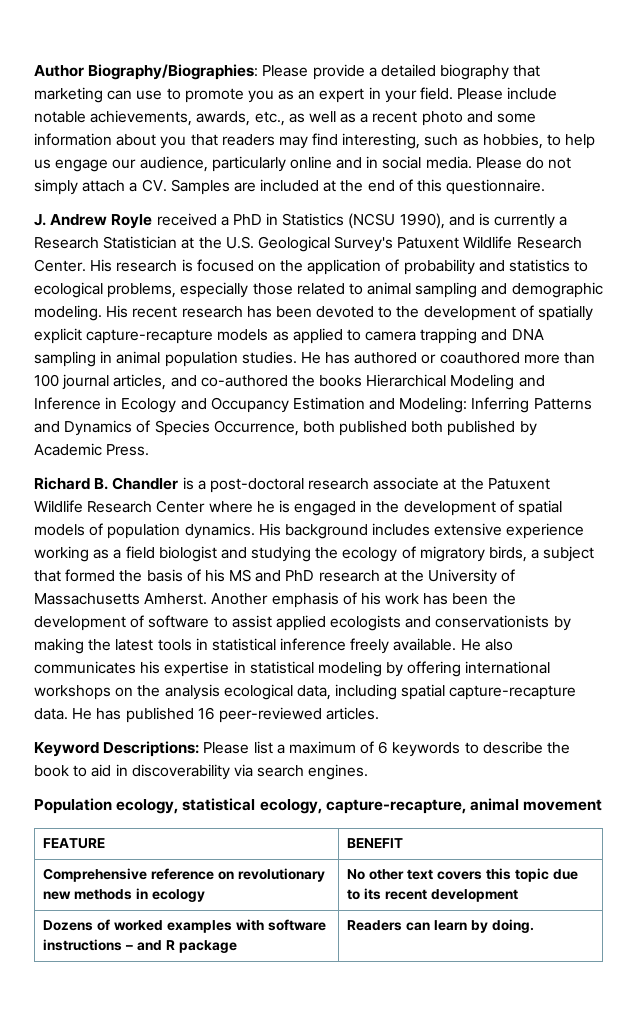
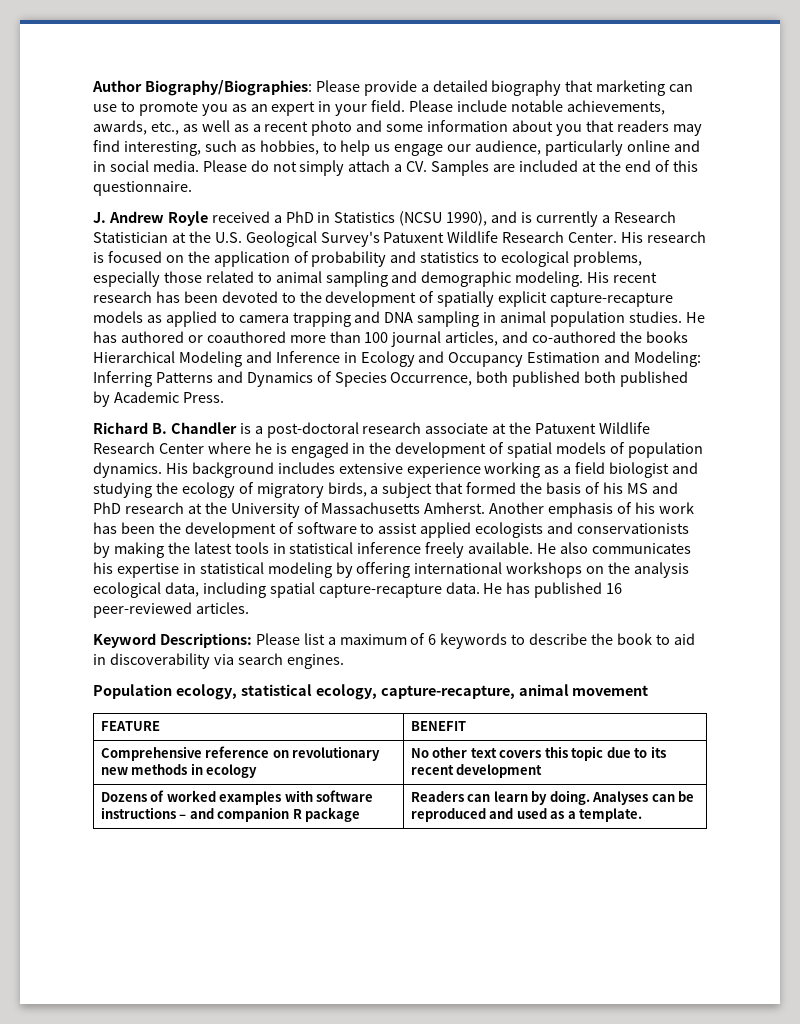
(162, 945) none -> [217,807,290,822] companion
(534, 926) none -> [592,791,695,805] [410,808,643,822] Analyses can be reproduced and used as a template.

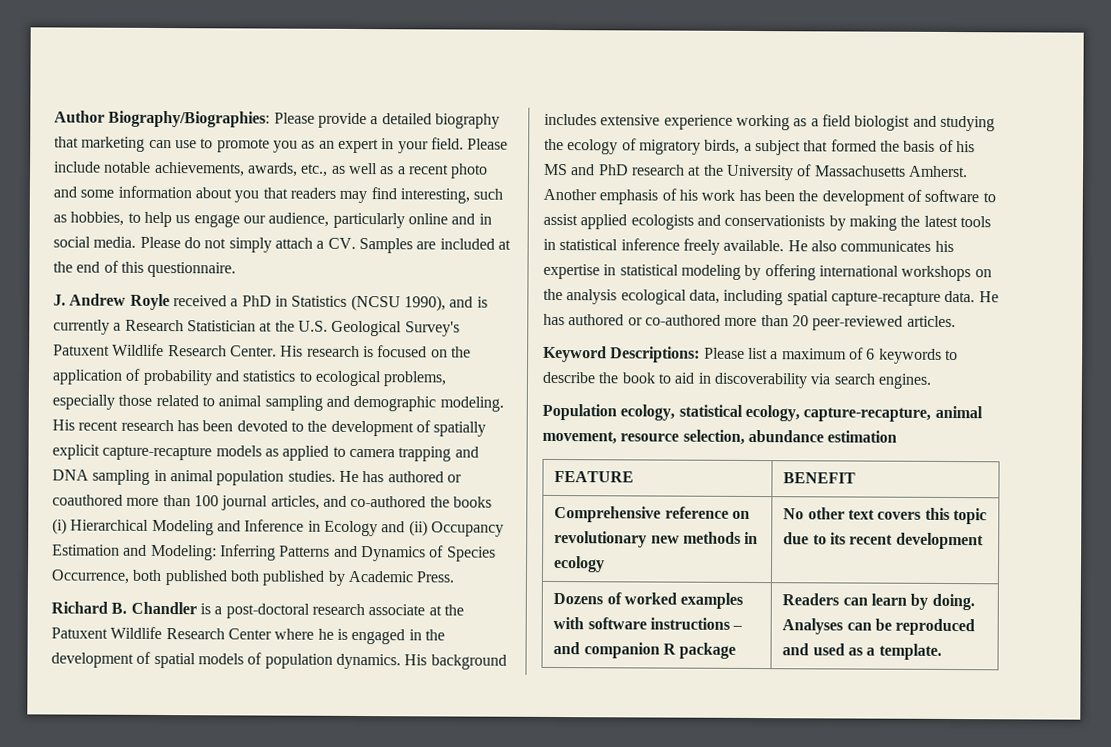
(688, 337) none -> [52,518,67,535] (i)
(445, 357) none -> [408,520,428,537] (ii)
[534,582,623,598] published 16 -> [568,314,809,327] authored or co-authored more than 20
[572,685,649,696] movement -> [542,429,898,445] movement, resource selection, abundance estimation

